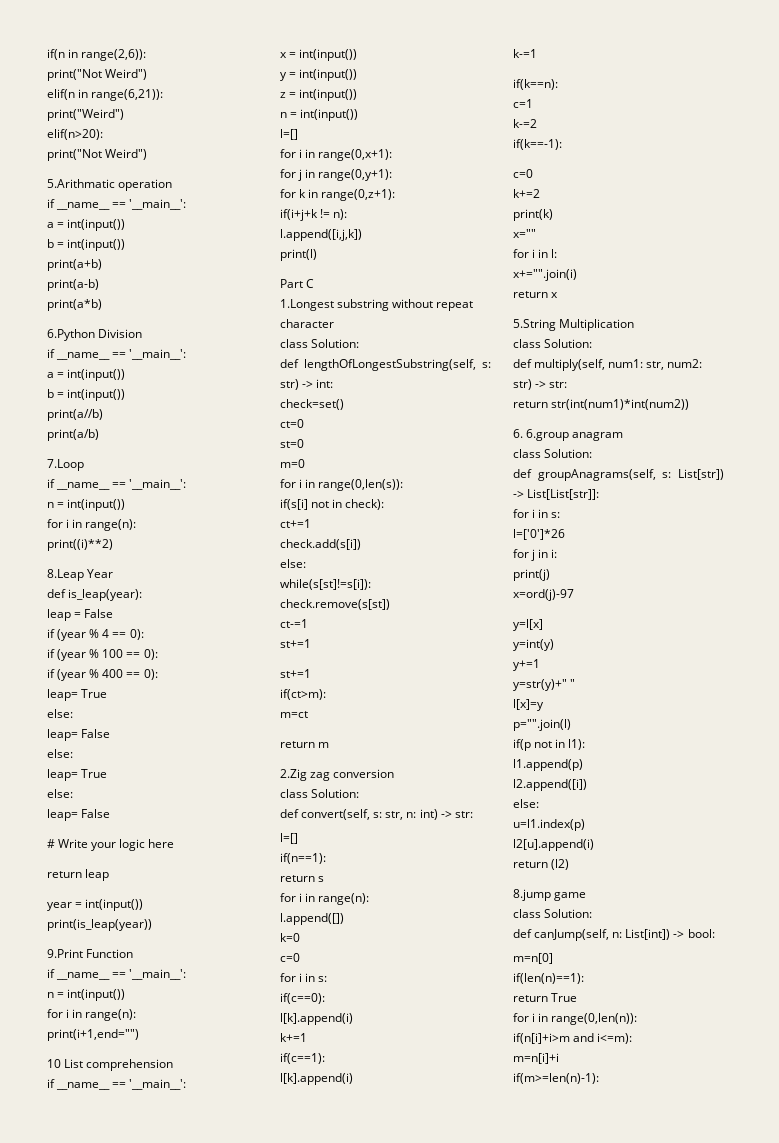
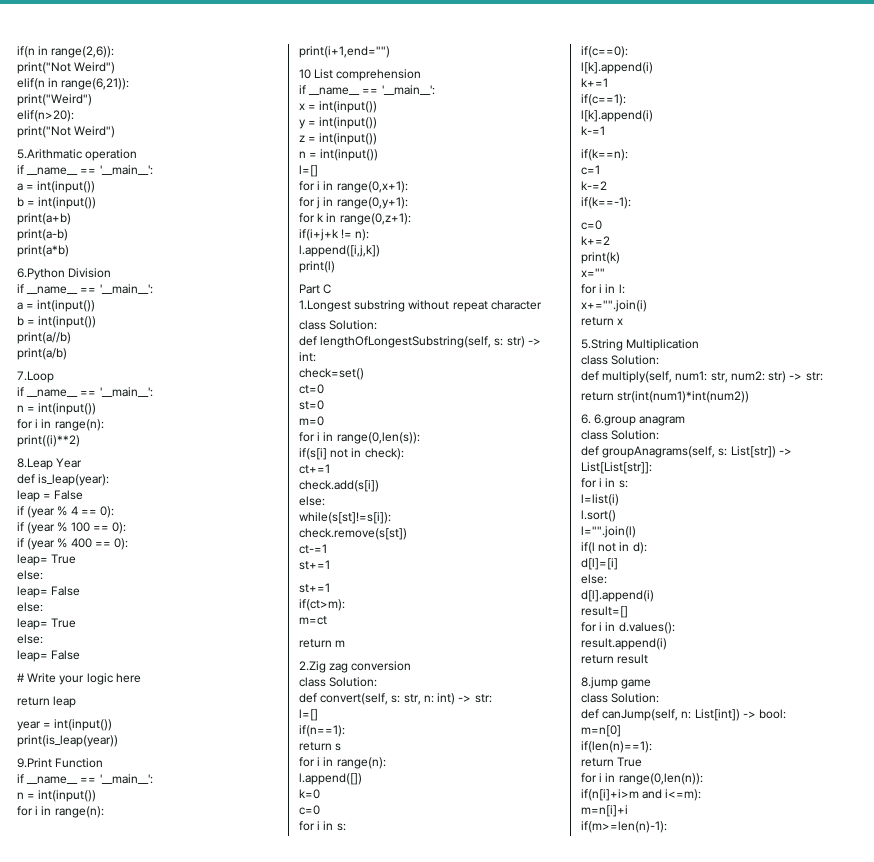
[513,529,565,540] [513,549,558,561] [513,569,550,581] [513,589,574,601] [513,619,543,631] [513,639,554,651] [513,659,540,671] [513,679,576,691] [513,699,544,711] [513,719,571,731] [513,739,586,751] [513,759,583,771] [513,779,587,791] [513,799,539,808] [513,819,585,831] [513,839,594,851] [513,859,570,870] l=['0']*26 // for j in i: // print(j) // x=ord(j)-97 // y=l[x] // y=int(y) // y+=1 // y=str(y)+" " // l[x]=y // p="".join(l) // if(p not in l1): // l1.append(p) // l2.append([i]) // else: // u=l1.index(p) // l2[u].append(i) // return (l2) -> [581,494,619,506] [581,510,616,522] [581,526,636,538] [581,542,647,554] [581,558,618,570] [581,574,607,584] [581,590,654,602] [581,606,628,618] [581,622,675,634] [581,638,667,650] [581,654,649,664] l=list(i) // l.sort() // l="".join(l) // if(l not in d): // d[l]=[i] // else: // d[l].append(i) // result=[] // for i in d.values(): // result.append(i) // return result

